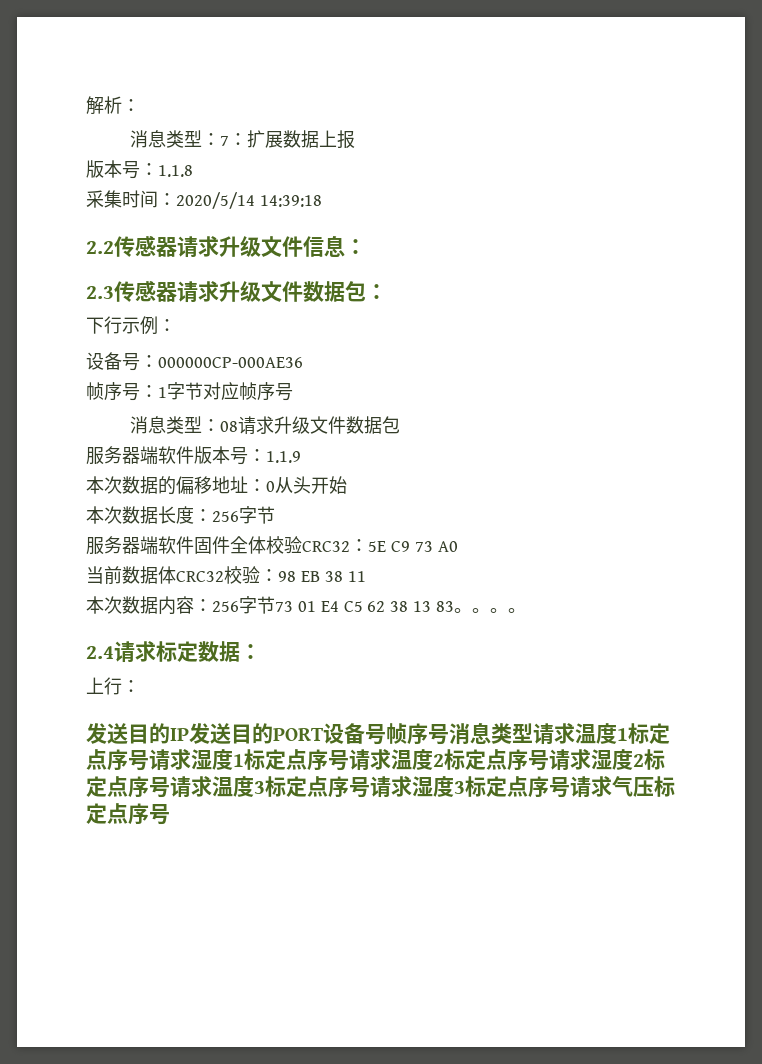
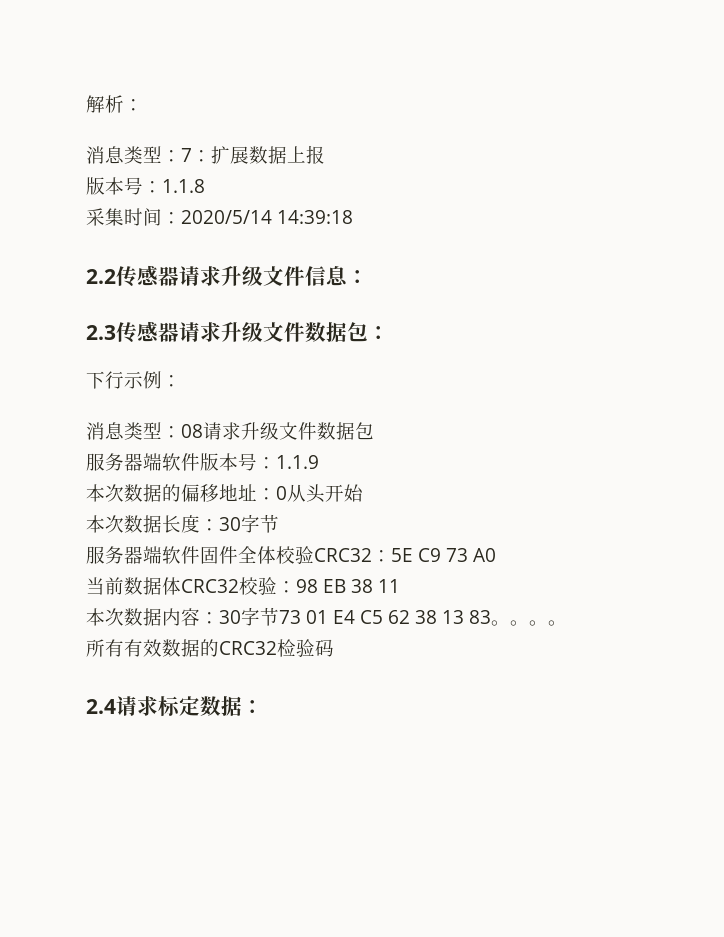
[86,352,303,371] [86,382,293,401] // 设备号：000000CP-000AE36 // 帧序号：1字节对应帧序号 -> (181, 381) none
[212,511,239,522] 256 -> [219,517,241,531] 30
[212,601,239,612] 256 -> [219,610,241,624] 30
(527, 610) none -> [86,639,334,657] // 所有有效数据的CRC32检验码
[86,677,140,695] [86,722,670,745] [86,749,665,771] [86,776,675,798] [86,803,170,825] // 上行： // 发送目的IP发送目的PORT设备号帧序号消息类型请求温度1标定点序号请求湿度1标定点序号请求温度2标定点序号请求湿度2标定点序号请求温度3标定点序号请求湿度3标定点序号请求气压标定点序号 -> (263, 707) none

